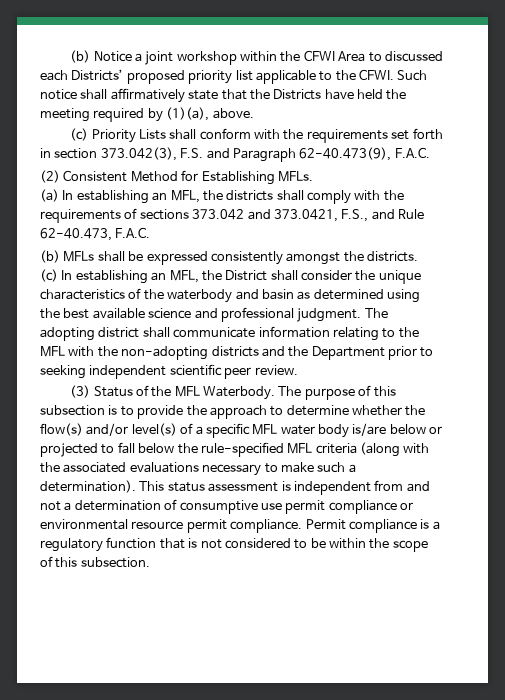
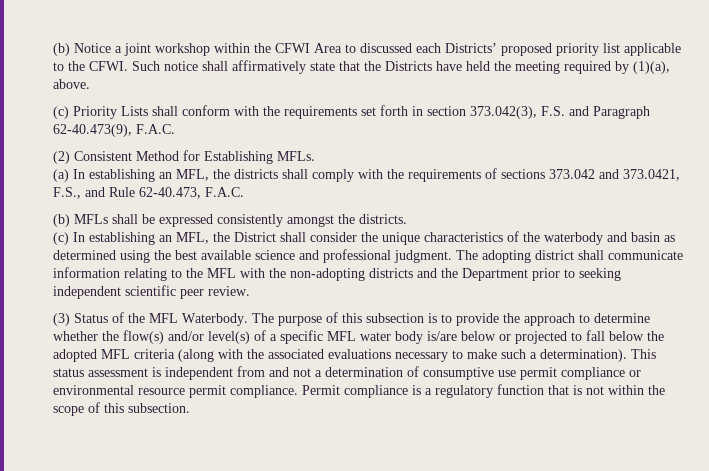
[200,442,284,457] rule-specified -> [53,349,97,362] adopted
[224,538,326,549] considered to be -> (604, 390) none

